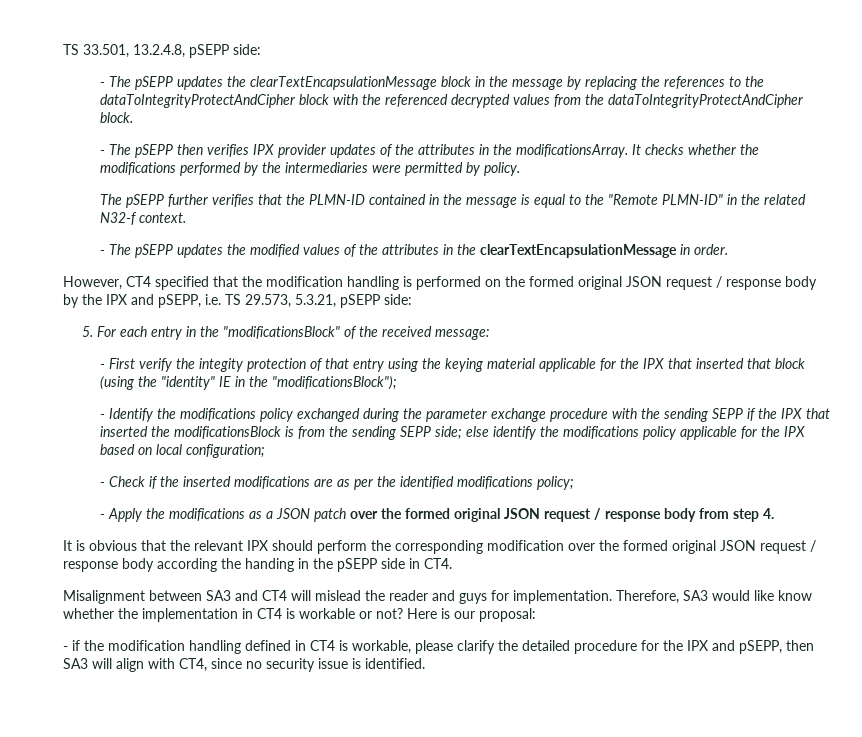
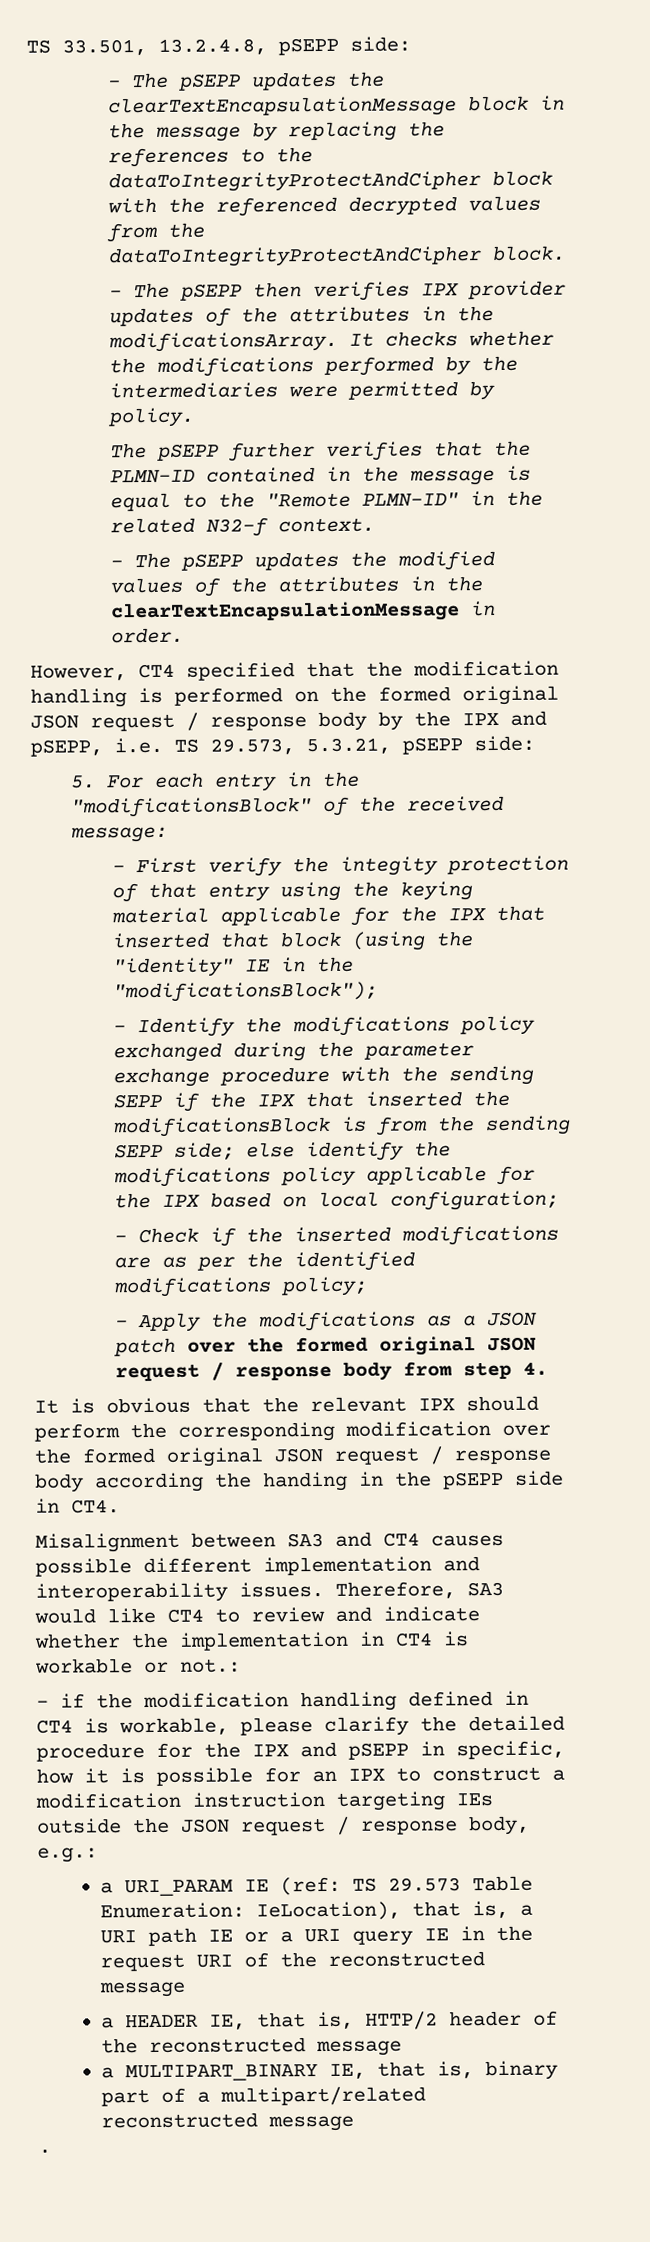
[291,590,812,604] will mislead the reader and guys for implementation. Therefore, SA3 would like know -> [431,1534,504,1547] [35,1556,480,1577] [35,1581,504,1603] [34,1606,480,1624] causes possible different implementation and interoperability issues. Therefore, SA3 would like CT4 to review and indicate
[376,608,536,622] not? Here is our proposal: -> [180,1658,241,1673] not.:
[739,640,814,654] [63,658,425,672] pSEPP, then SA3 will align with CT4, since no security issue is identified. -> [348,1740,565,1760] [36,1766,565,1786] [35,1791,493,1811] [37,1815,530,1836] [37,1847,98,1863] [100,1875,534,1897] [100,1900,534,1921] [100,1925,534,1947] [100,1951,486,1972] [99,1981,187,1998] [101,2010,559,2030] [101,2037,403,2057] [101,2060,559,2082] [101,2086,427,2107] [101,2112,355,2132] [38,2149,51,2154] pSEPP in specific, how it is possible for an IPX to construct a modification instruction targeting IEs outside the JSON request / response body, e.g.: // a URI_PARAM IE (ref: TS 29.573 Table Enumeration: IeLocation), that is, a URI path IE or a URI query IE in the request URI of the reconstructed message // a HEADER IE, that is, HTTP/2 header of the reconstructed message // a MULTIPART_BINARY IE, that is, binary part of a multipart/related reconstructed message // .

